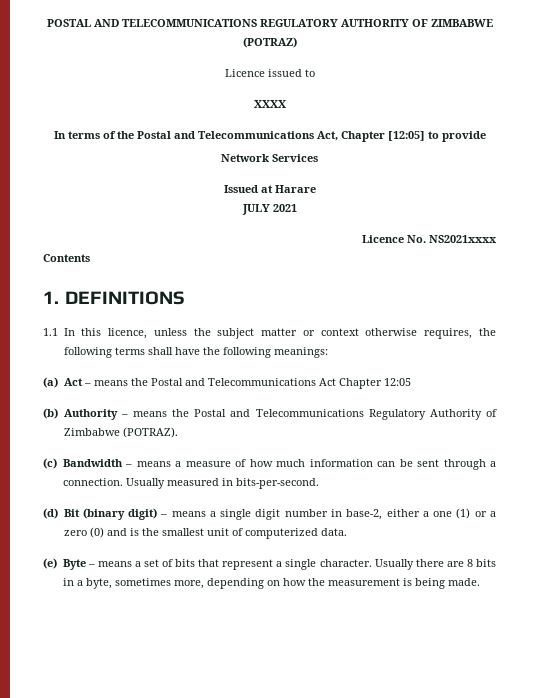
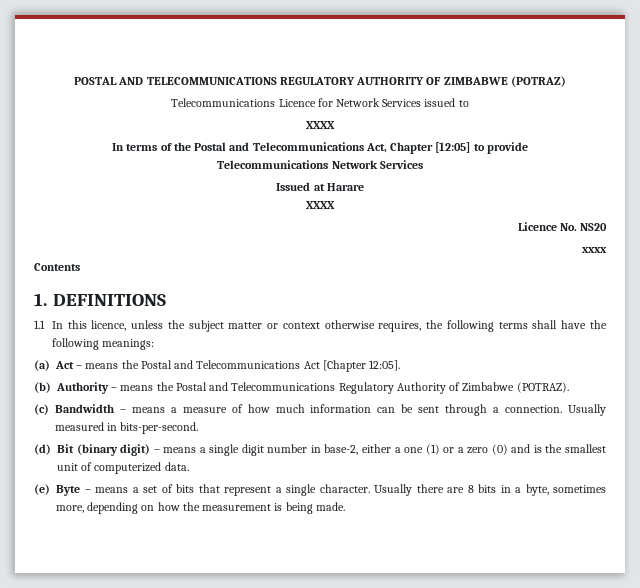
[224,69,265,77] Licence -> [171,98,422,107] Telecommunications Licence for Network Services
(486, 136) none -> [217,160,329,169] Telecommunications
[241,204,297,215] JULY 2021 -> [306,201,335,209] XXXX
[429,235,497,243] NS2021xxxx -> [580,223,607,231] [582,247,607,253] NS20 // xxxx
[338,378,411,389] Chapter 12:05 -> [322,360,401,372] [Chapter 12:05].

